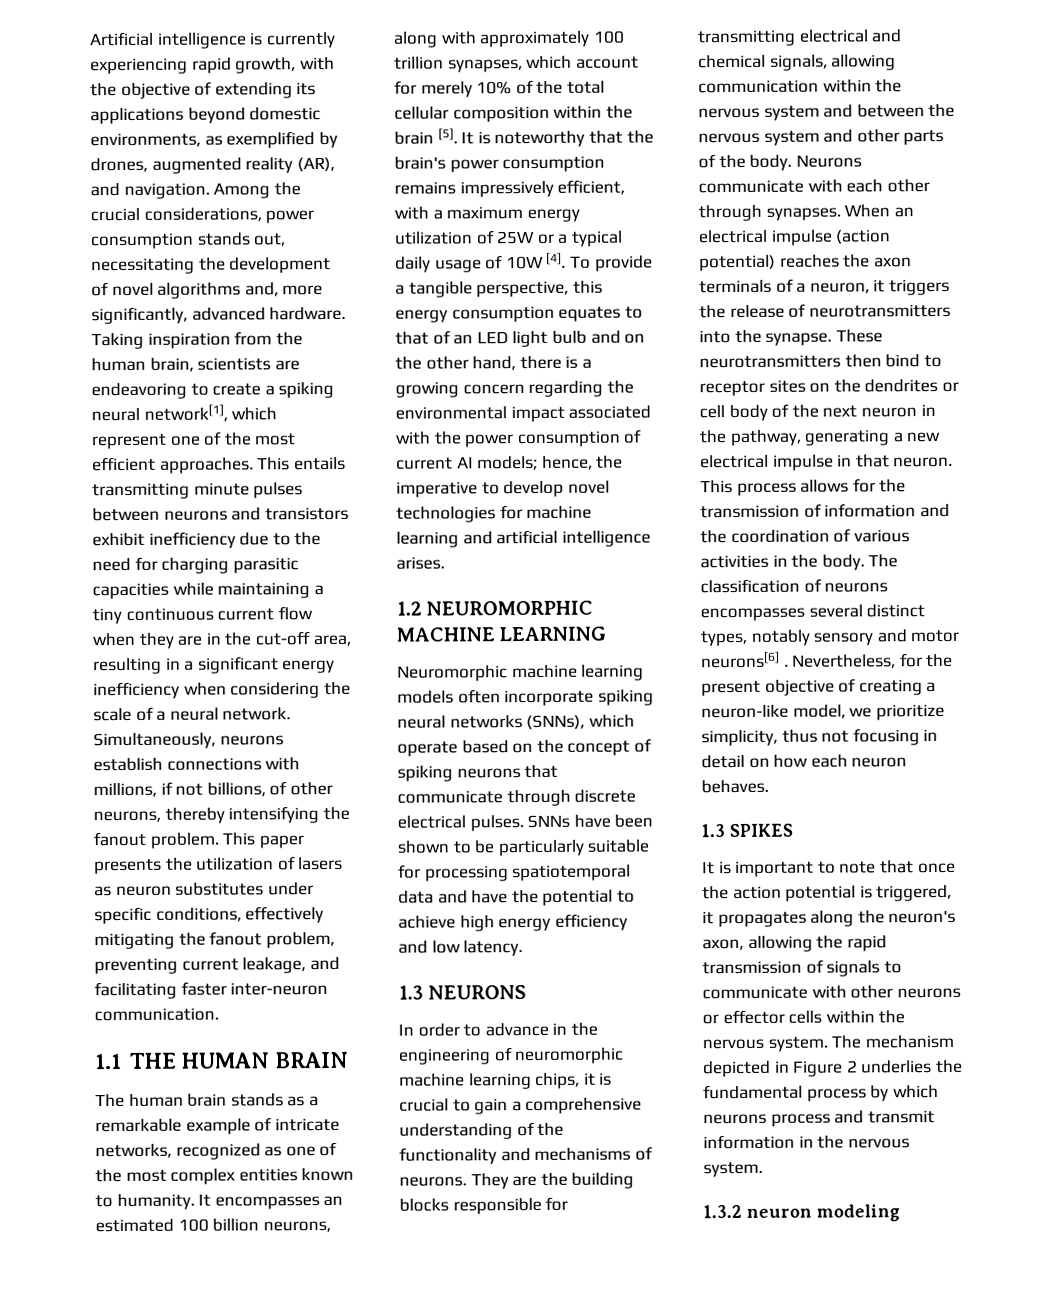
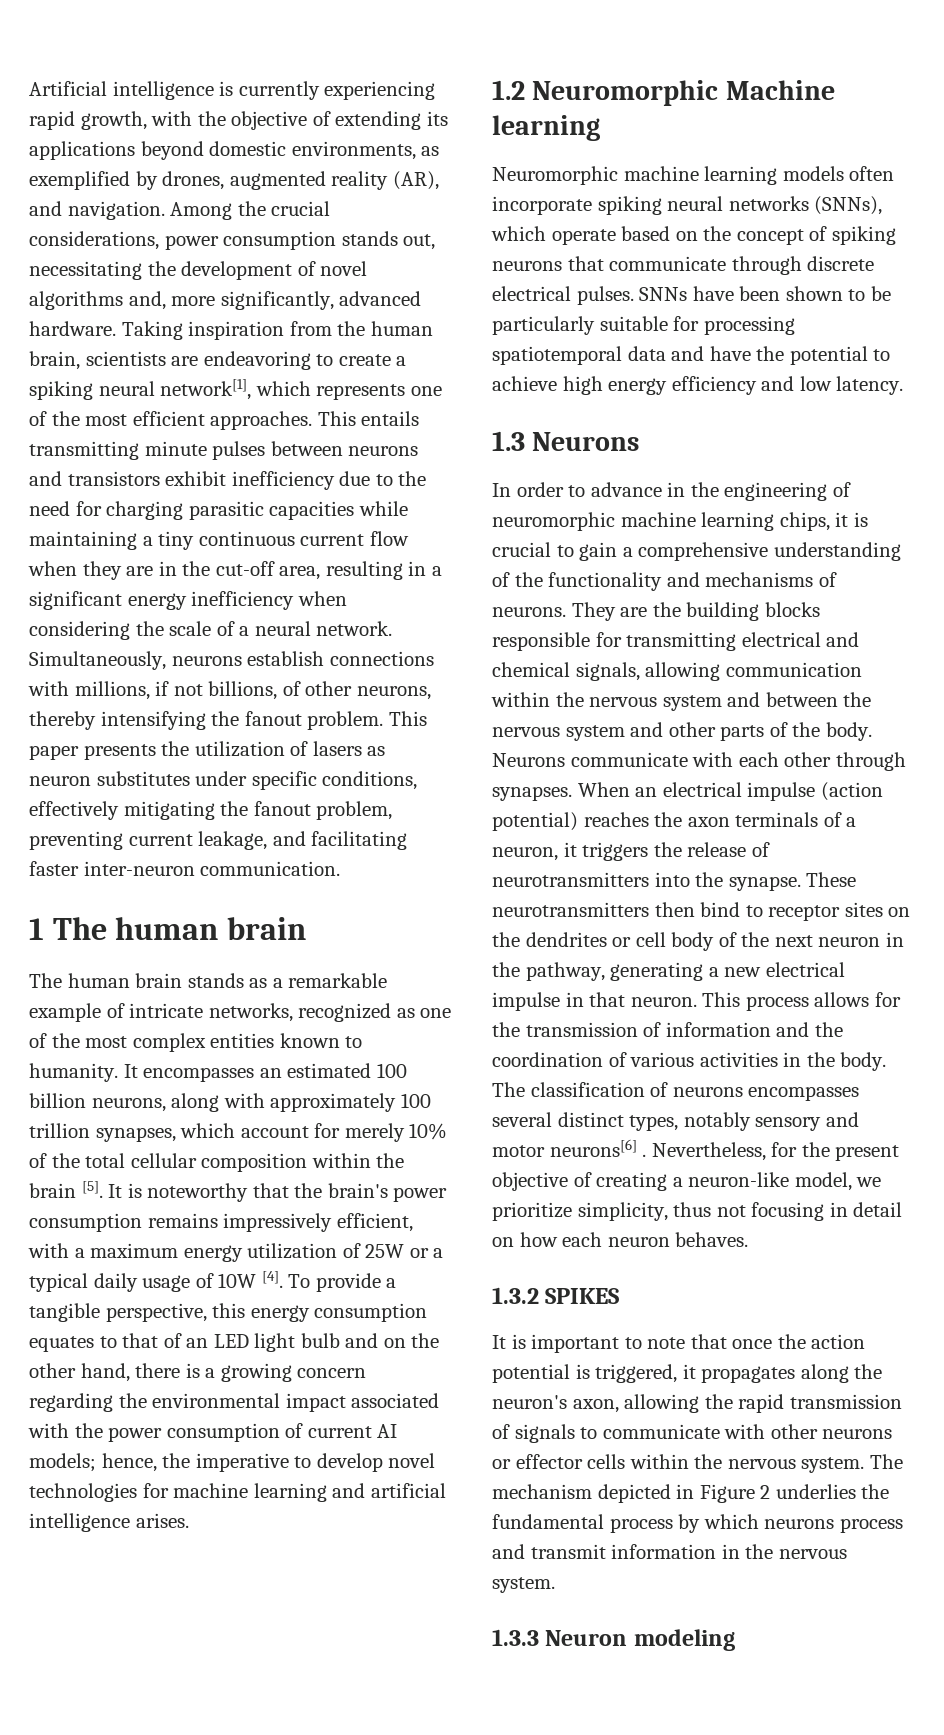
[91,433,167,450] represent -> [316,384,406,400] represents
[94,1051,349,1070] 1.1 THE HUMAN BRAIN -> [29,917,306,940] 1 The human brain
[426,600,594,616] [396,626,607,642] NEUROMORPHIC MACHINE LEARNING -> [532,80,835,106] [492,115,600,141] Neuromorphic Machine learning
[428,985,527,1000] NEURONS -> [532,432,640,451] Neurons
[701,824,725,838] 1.3 -> [492,1287,539,1304] 1.3.2
[703,1204,812,1219] 1.3.2 neuron -> [492,1629,628,1646] 1.3.3 Neuron

